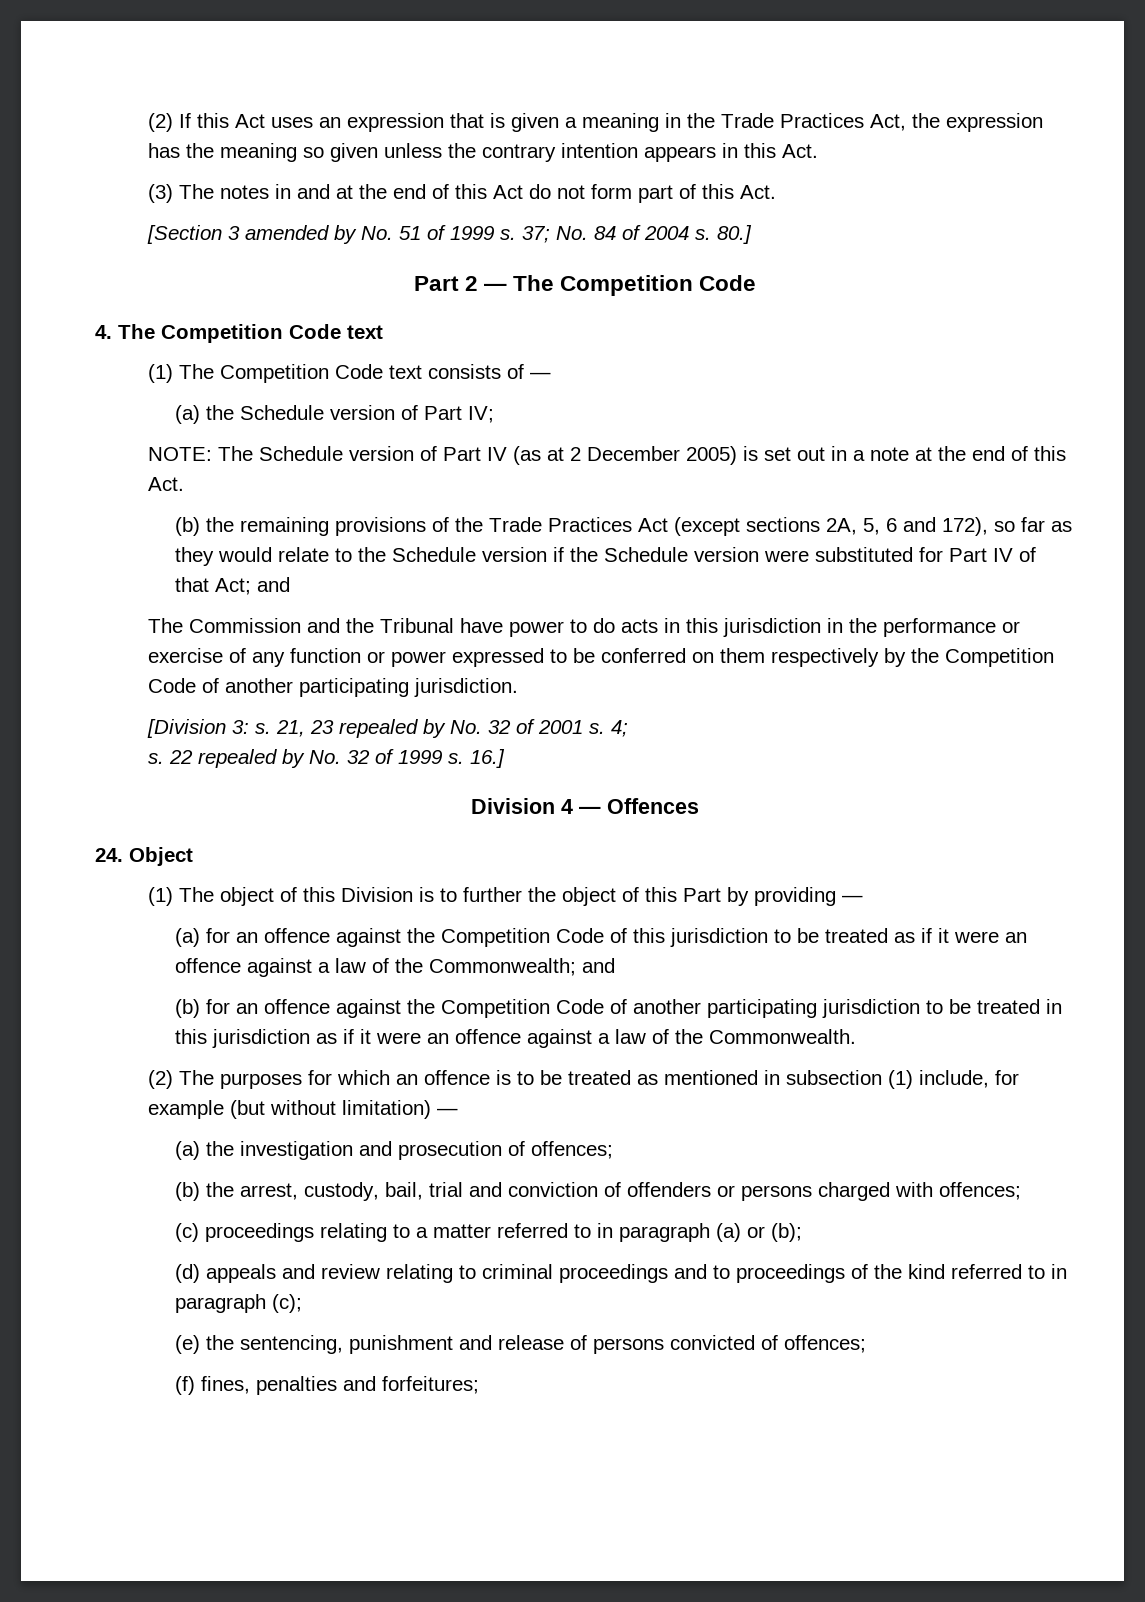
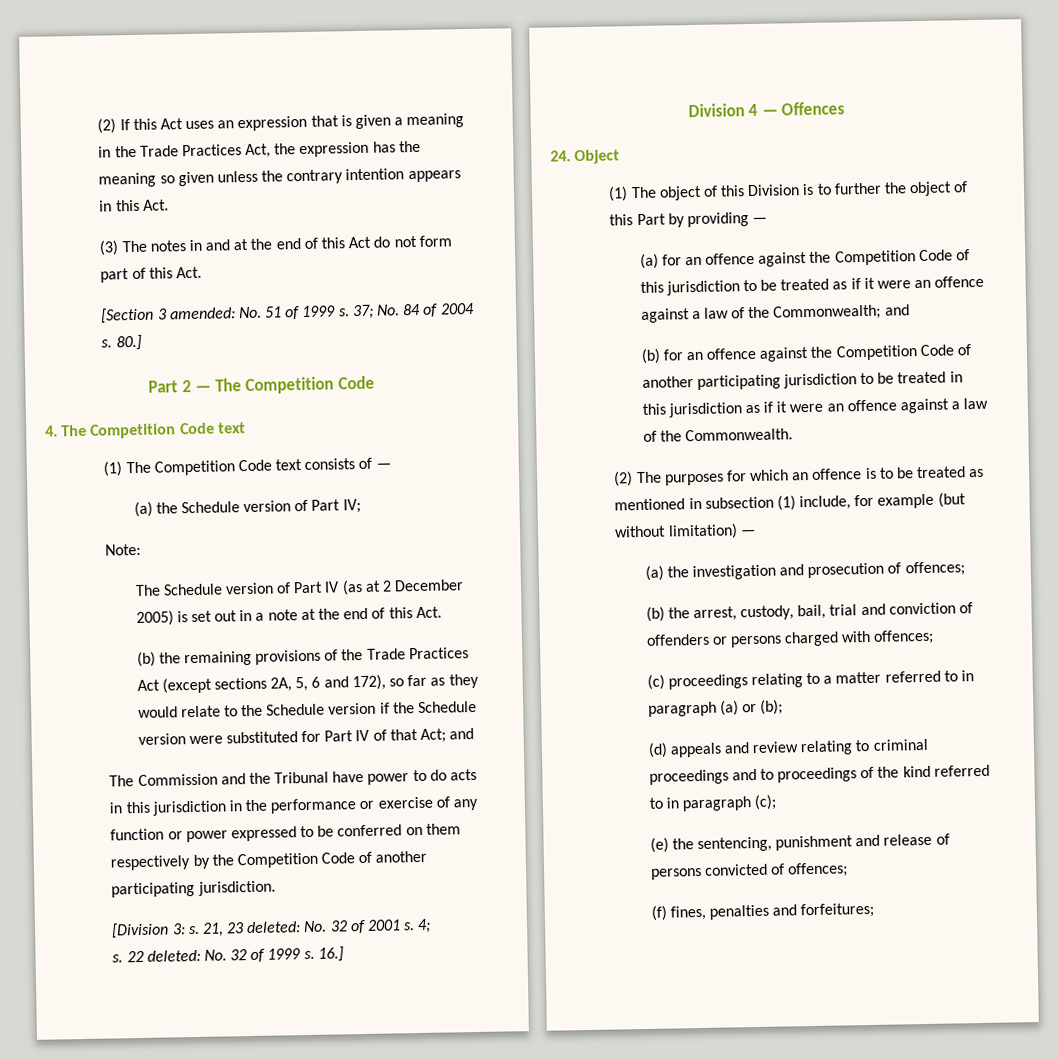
[245,225,358,244] amended by -> [169,307,236,320] amended:
[148,447,213,461] NOTE: -> [105,543,142,556] Note: //
[339,719,447,738] repealed by -> [246,921,302,934] deleted:
[198,749,306,768] repealed by -> [146,949,201,962] deleted:

